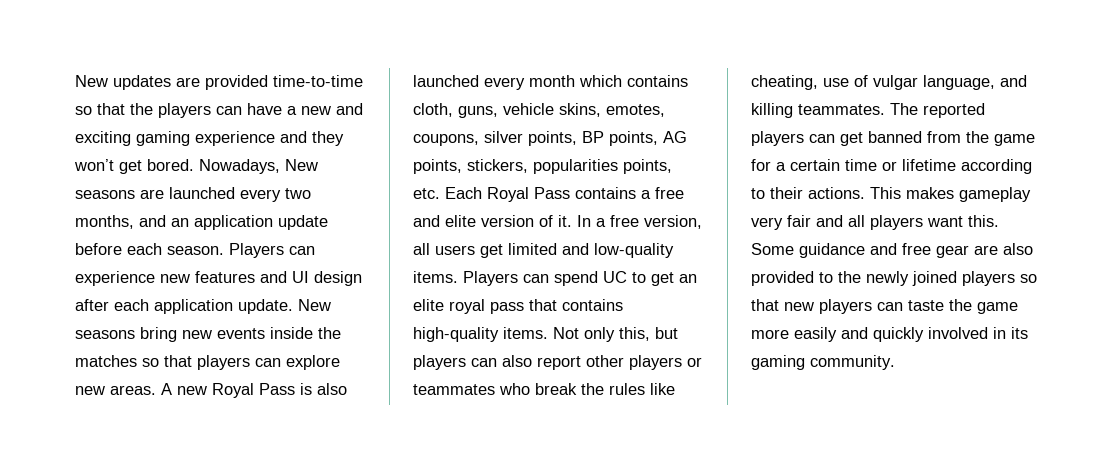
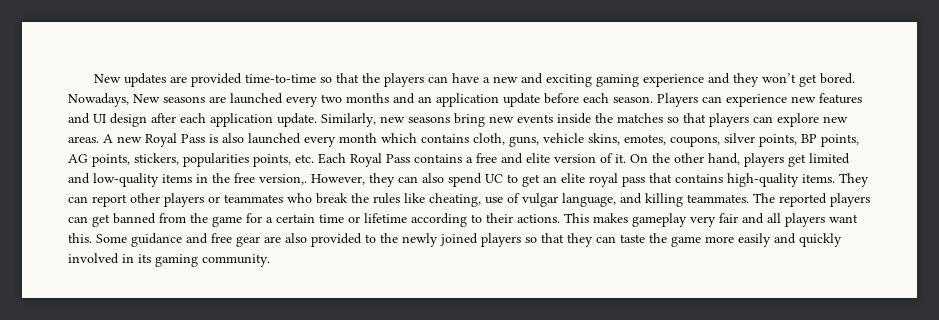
[75,215,134,229] months, -> [346,93,389,103] months
[298,299,331,311] New -> [321,113,405,127] Similarly, new
[577,215,702,229] [413,243,674,258] [413,271,549,286] In a free version, all users get limited and low-quality items. Players can -> [630,153,850,167] [68,173,444,187] On the other hand, players get limited and low-quality items in the free version,. However, they can also
[553,327,678,342] [413,355,532,370] Not only this, but players can also -> [839,173,869,187] [68,196,88,203] They can
[784,299,872,314] new players -> [567,233,593,247] they

